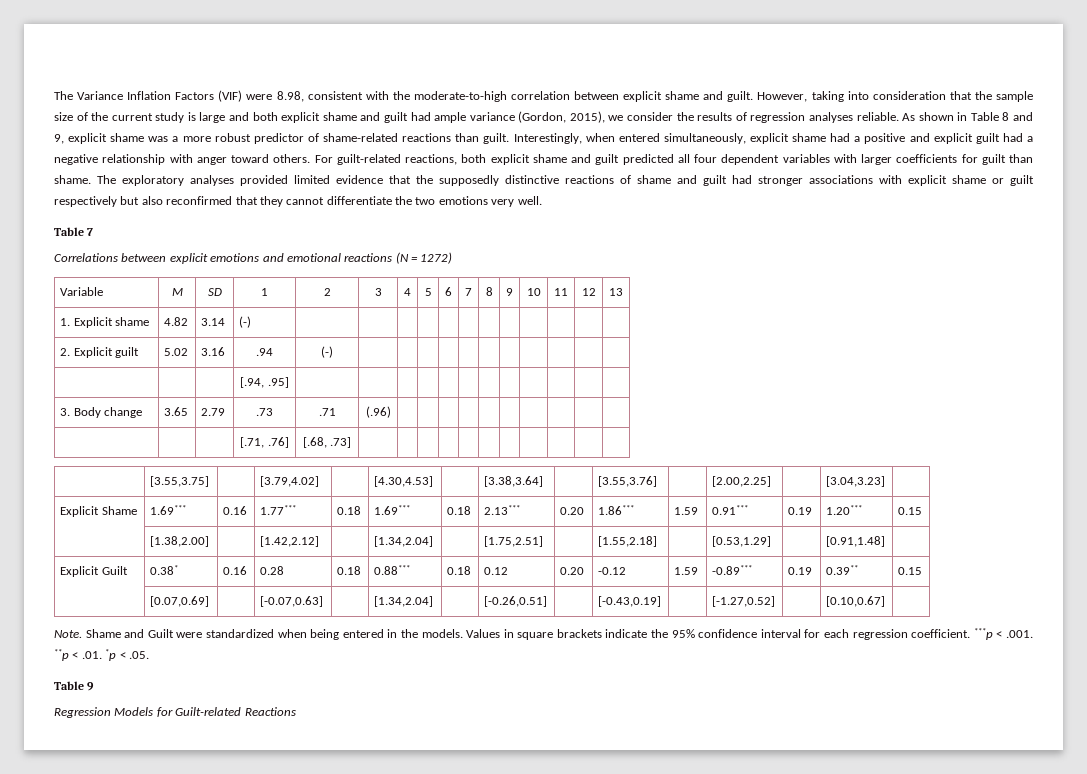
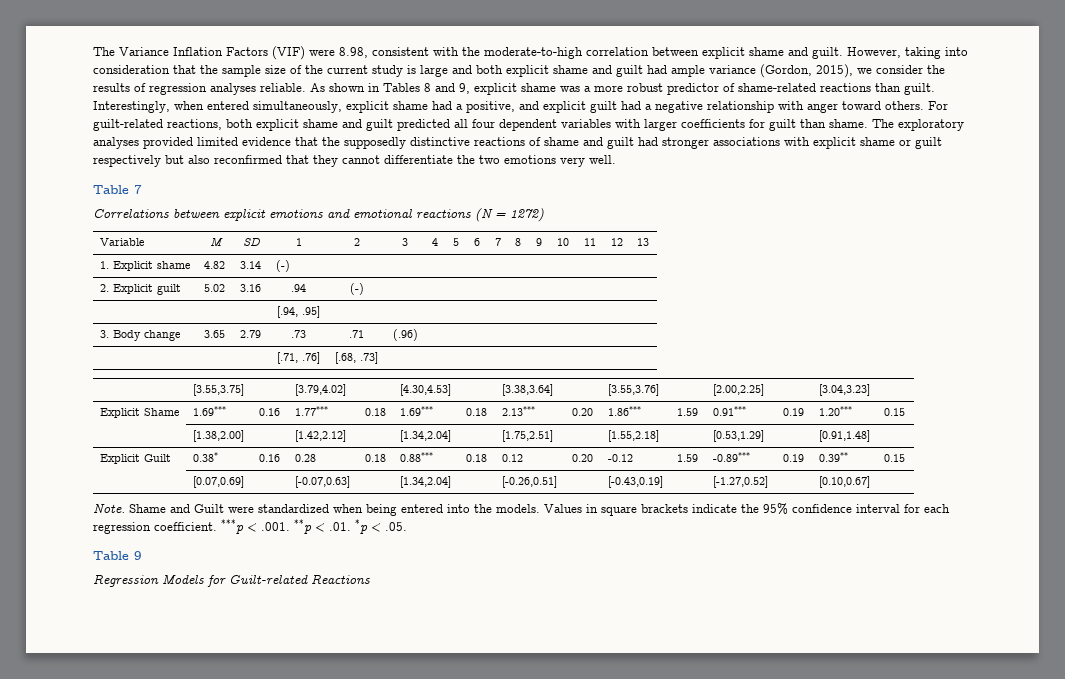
[970,112,999,121] Table -> [383,83,420,92] Tables
[864,133,906,144] positive -> [466,101,515,113] positive,
[387,629,398,638] in -> [447,504,470,513] into

